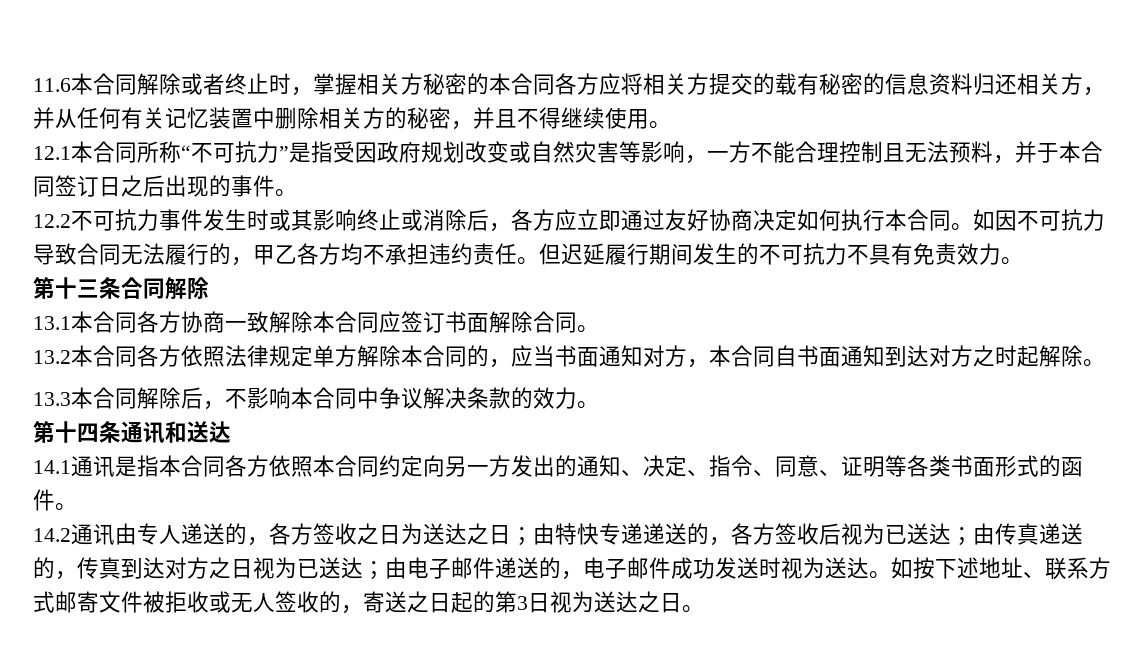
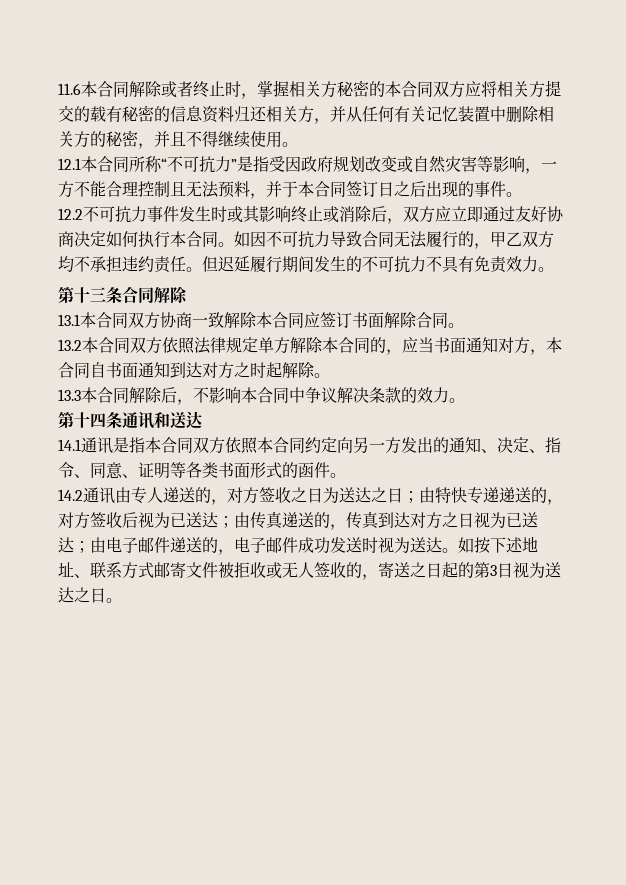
[555,73,577,95] 各 -> [433,81,449,97] 双
[511,209,533,231] 各 -> [403,206,419,222] 双
[297,243,319,265] 各 -> [522,231,538,247] 双
[137,311,159,333] 各 -> [128,312,144,328] 双
[137,345,159,367] 各 -> [130,337,146,353] 双
[225,455,247,477] 各 -> [193,437,209,453] 双
[269,523,291,545] 各 -> [227,487,243,503] 对
[731,523,753,545] 各 -> [58,512,74,528] 对

